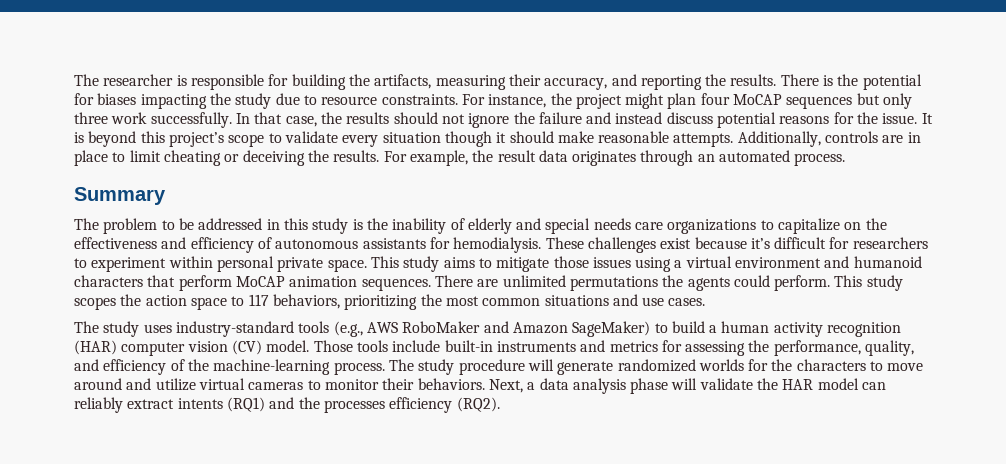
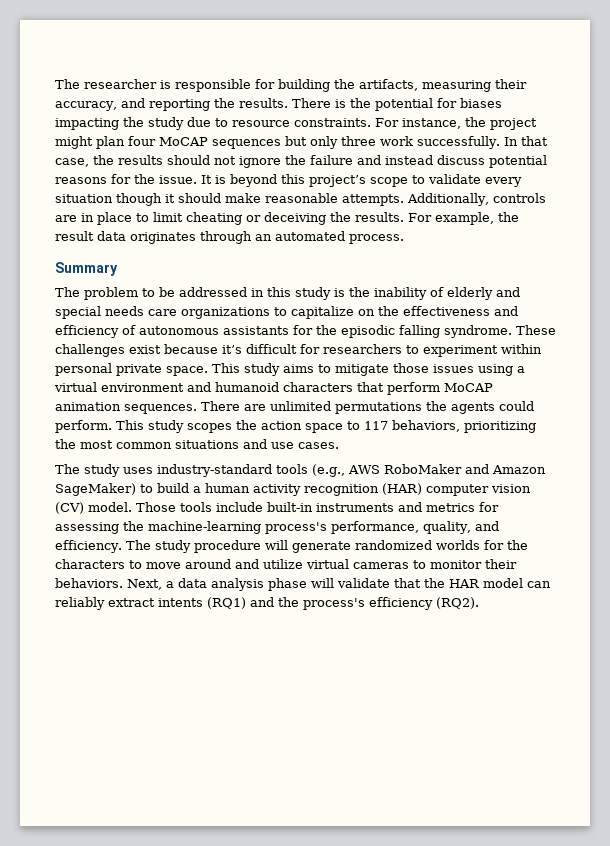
[453,237,542,253] hemodialysis. -> [316,325,512,338] the episodic falling syndrome.
(770, 346) none -> [148,521,327,534] machine-learning process's
[103,359,385,375] efficiency of the machine-learning process. -> [55,540,122,553] efficiency.
(753, 384) none -> [394,578,421,588] that
[323,400,385,413] processes -> [303,598,365,610] process's

